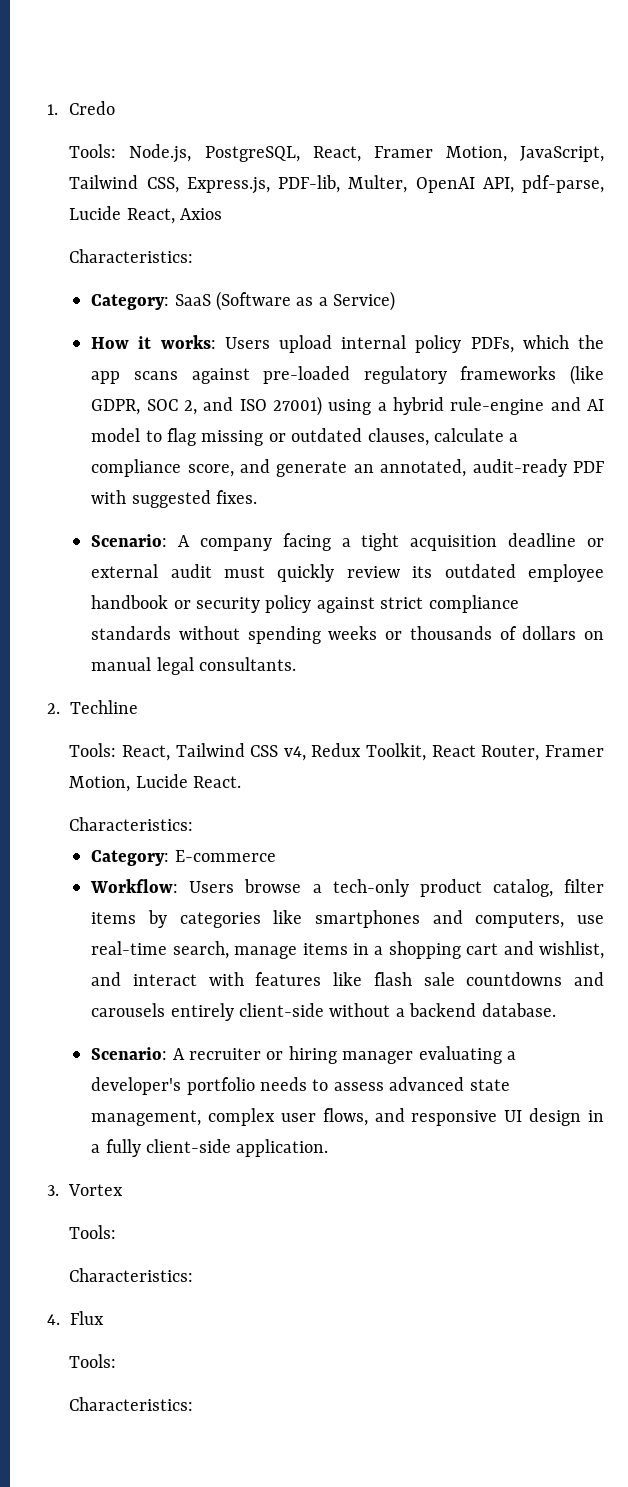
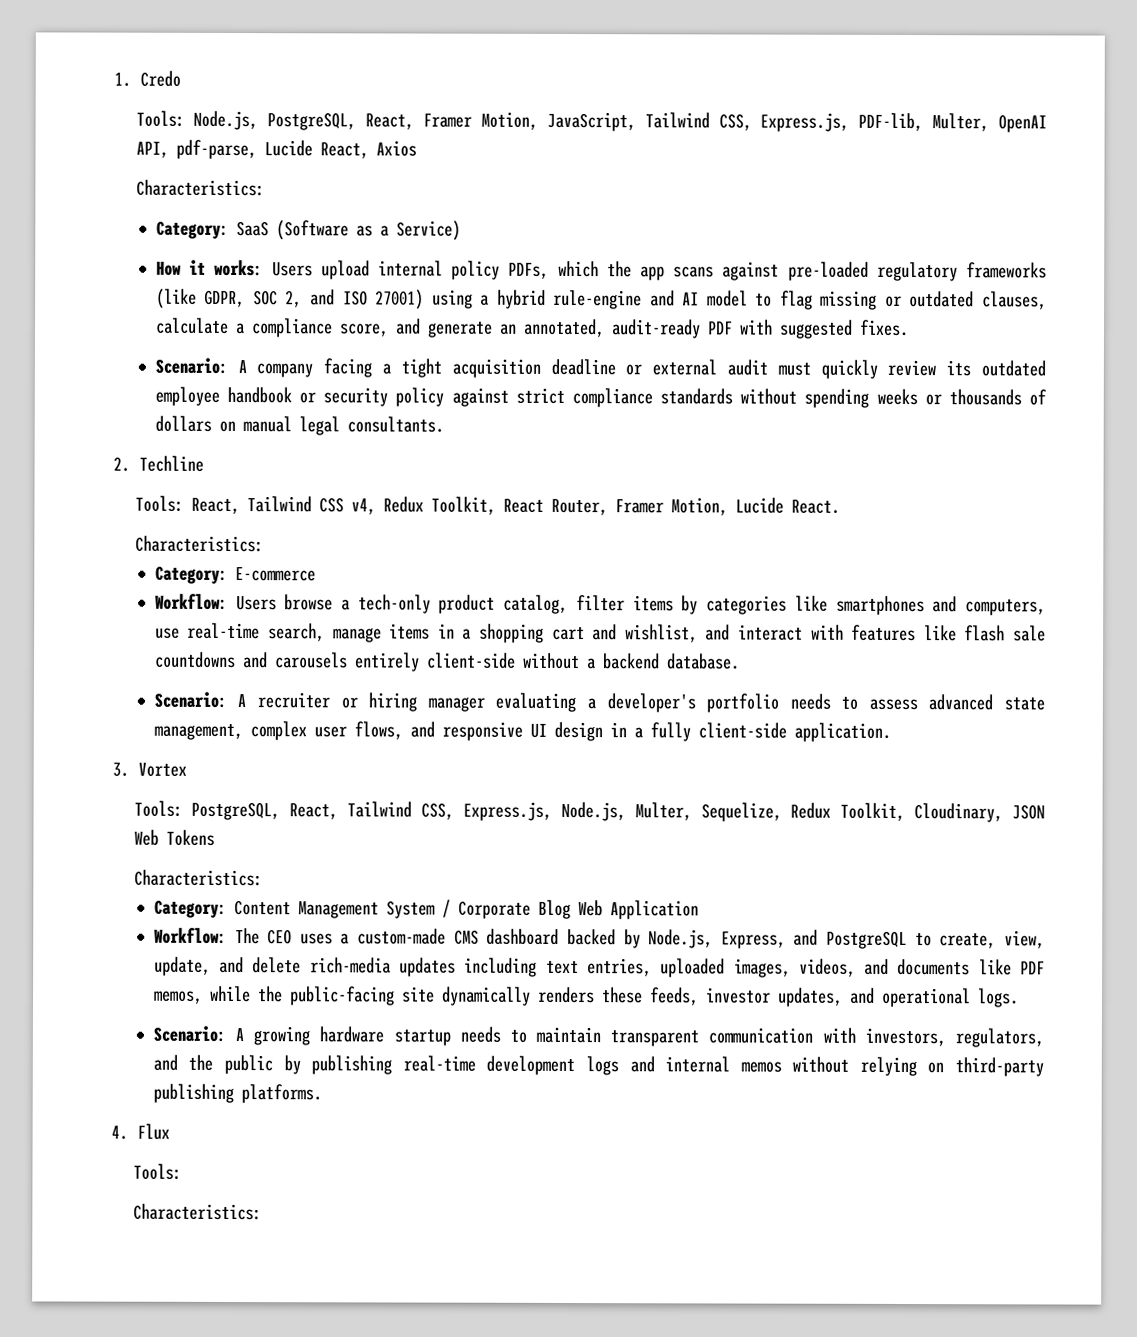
[69,1268,194,1282] // Characteristics: -> [191,801,1046,823] [133,829,215,846] [133,869,263,887] [153,899,699,920] [153,927,1045,950] [153,956,1046,978] [153,985,1019,1008] [152,1025,1045,1048] [152,1054,1044,1077] [152,1083,322,1104] PostgreSQL, React, Tailwind CSS, Express.js, Node.js, Multer, Sequelize, Redux Toolkit, Cloudinary, JSON Web Tokens // Characteristics: // Category: Content Management System / Corporate Blog Web Application // Workflow: The CEO uses a custom-made CMS dashboard backed by Node.js, Express, and PostgreSQL to create, view, update, and delete rich-media updates including text entries, uploaded images, videos, and documents like PDF memos, while the public-facing site dynamically renders these feeds, investor updates, and operational logs. // Scenario: A growing hardware startup needs to maintain transparent communication with investors, regulators, and the public by publishing real-time development logs and internal memos without relying on third-party publishing platforms.

